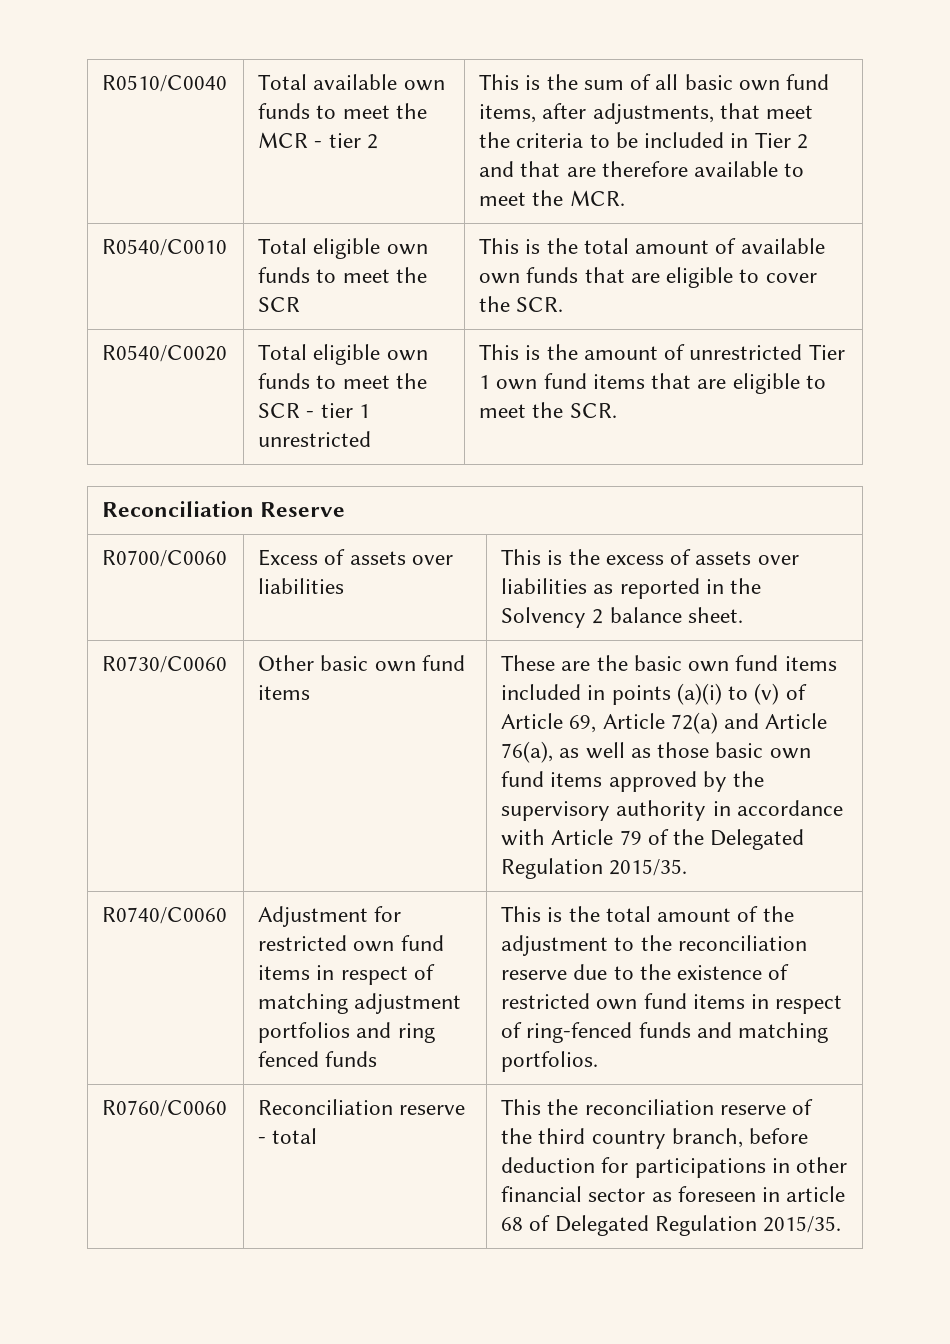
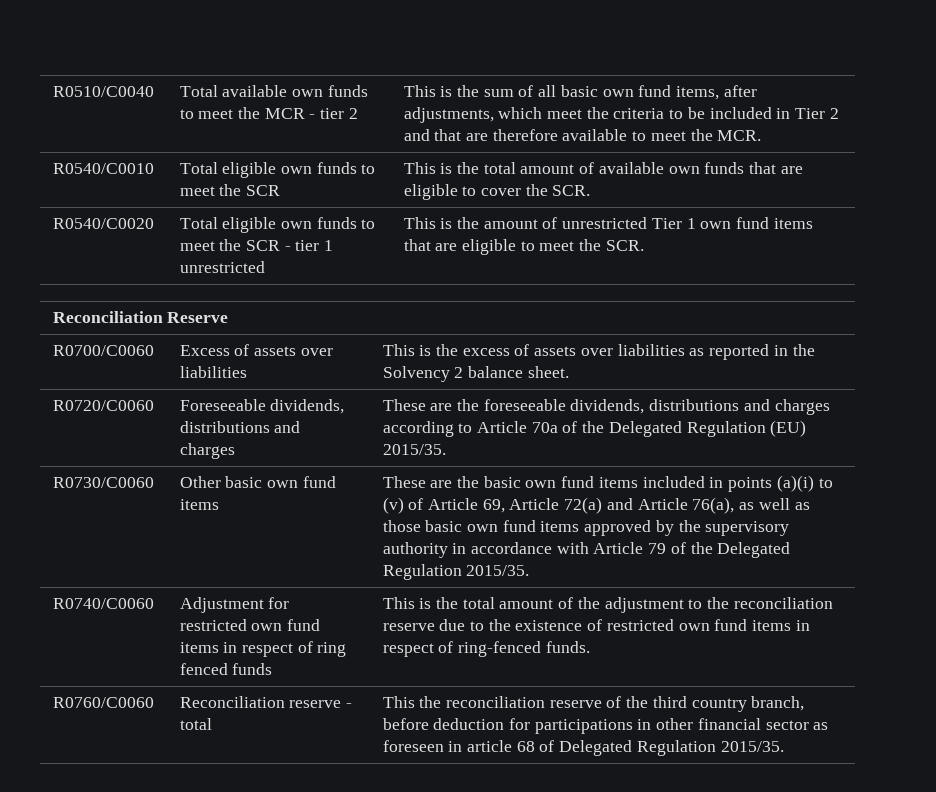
[719,103,760,119] that -> [498,107,543,119] which
(743, 615) none -> [52,400,154,411] [179,399,345,414] [179,421,301,433] [179,443,235,459] [382,399,830,415] [382,420,807,437] [382,444,446,455] // R0720/C0060 | Foreseeable dividends, distributions and charges | These are the foreseeable dividends, distributions and charges according to Article 70a of the Delegated Regulation (EU) 2015/35.
[258,993,462,1014] [258,1022,392,1043] matching adjustment portfolios and -> (313, 647) none
[638,1022,829,1043] [501,1051,599,1072] funds and matching portfolios. -> [545,641,590,653] funds.

